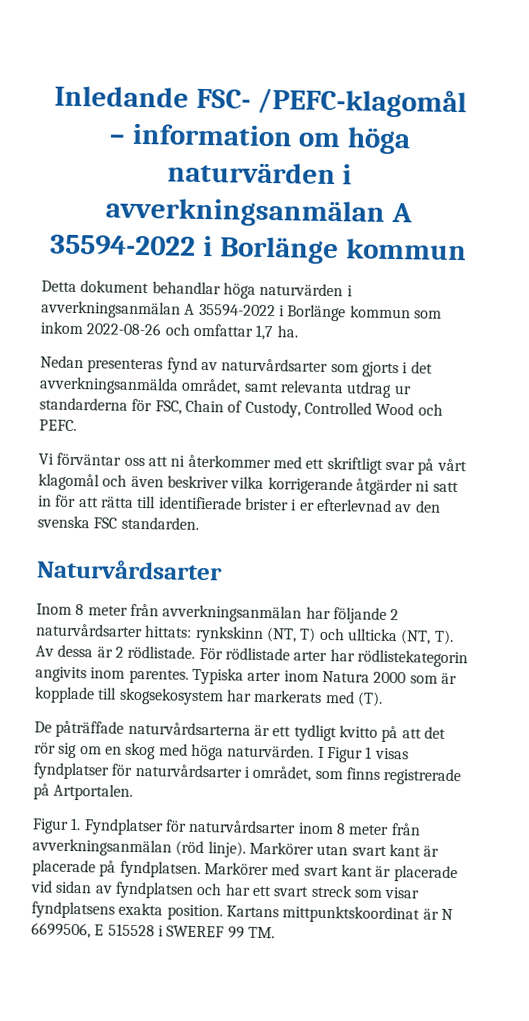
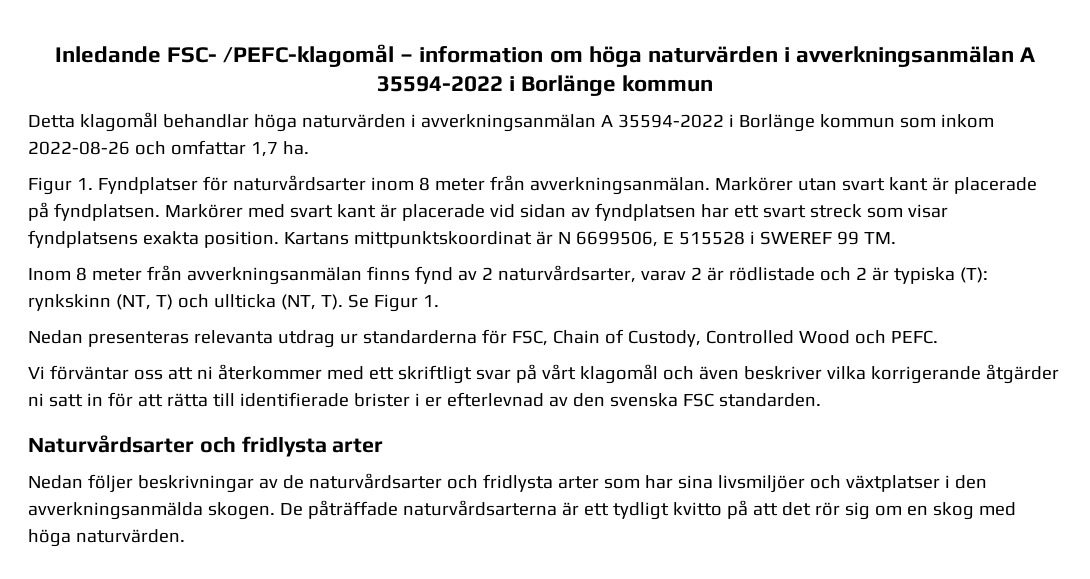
[80,280,150,294] dokument -> [79,112,158,132] klagomål
[40,355,433,378] [39,376,279,395] Nedan presenteras fynd av naturvårdsarter som gjorts i det avverkningsanmälda området, samt -> [28,175,1037,195] [28,202,948,221] [28,230,896,248] [28,265,988,285] [28,294,439,312] [28,330,189,347] Figur 1. Fyndplatser för naturvårdsarter inom 8 meter från avverkningsanmälan. Markörer utan svart kant är placerade på fyndplatsen. Markörer med svart kant är placerade vid sidan av fyndplatsen har ett svart streck som visar fyndplatsens exakta position. Kartans mittpunktskoordinat är N 6699506, E 515528 i SWEREF 99 TM. // Inom 8 meter från avverkningsanmälan finns fynd av 2 naturvårdsarter, varav 2 är rödlistade och 2 är typiska (T): rynkskinn (NT, T) och ullticka (NT, T). Se Figur 1. // Nedan presenteras
[36,603,400,624] [35,623,454,646] [35,644,468,668] [35,666,457,685] [34,686,383,707] // Inom 8 meter från avverkningsanmälan har följande 2 naturvårdsarter hittats: rynkskinn (NT, T) och ullticka (NT, T). Av dessa är 2 rödlistade. För rödlistade arter har rödlistekategorin angivits inom parentes. Typiska arter inom Natura 2000 som är kopplade till skogsekosystem har markerats med (T). // -> [199,436,384,457] [28,473,987,493] [28,502,275,520] och fridlysta arter // Nedan följer beskrivningar av de naturvårdsarter och fridlysta arter som har sina livsmiljöer och växtplatser i den avverkningsanmälda skogen.
[317,746,409,763] [33,762,462,786] [33,783,134,801] [32,817,421,836] [32,838,440,858] [32,859,458,883] [30,880,421,899] [31,901,453,924] [31,922,275,939] I Figur 1 visas fyndplatser för naturvårdsarter i området, som finns registrerade på Artportalen. // Figur 1. Fyndplatser för naturvårdsarter inom 8 meter från avverkningsanmälan (röd linje). Markörer utan svart kant är placerade på fyndplatsen. Markörer med svart kant är placerade vid sidan av fyndplatsen och har ett svart streck som visar fyndplatsens exakta position. Kartans mittpunktskoordinat är N 6699506, E 515528 i SWEREF 99 TM. -> (185, 536) none

